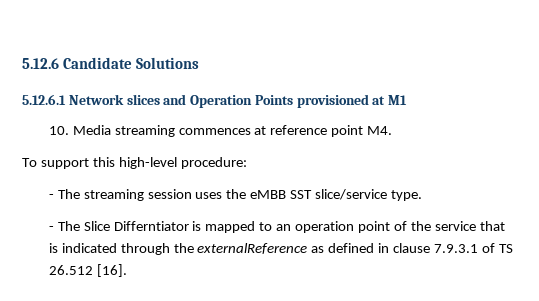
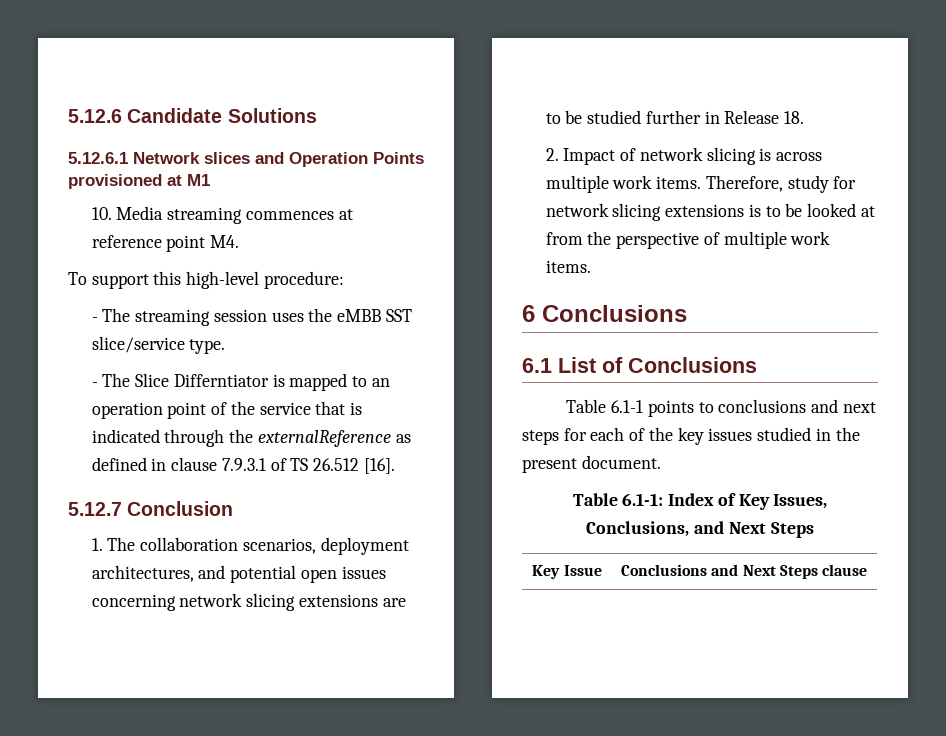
(127, 270) none -> [68,501,234,516] [91,537,409,555] [91,565,386,583] [91,593,406,611] [545,110,805,124] [545,147,823,165] [545,175,857,193] [545,203,875,221] [545,231,831,249] [545,260,591,273] [522,305,687,322] [522,357,757,373] [566,399,876,417] [522,427,860,445] [522,455,661,473] [572,493,828,510] [586,521,814,538] [532,565,602,579] [620,564,868,579] // 5.12.7 Conclusion // 1. The collaboration scenarios, deployment architectures, and potential open issues concerning network slicing extensions are to be studied further in Release 18. // 2. Impact of network slicing is across multiple work items. Therefore, study for network slicing extensions is to be looked at from the perspective of multiple work items. // 6 Conclusions // 6.1 List of Conclusions // Table 6.1-1 points to conclusions and next steps for each of the key issues studied in the present document. // Table 6.1-1: Index of Key Issues, Conclusions, and Next Steps // Key Issue | Conclusions and Next Steps clause

